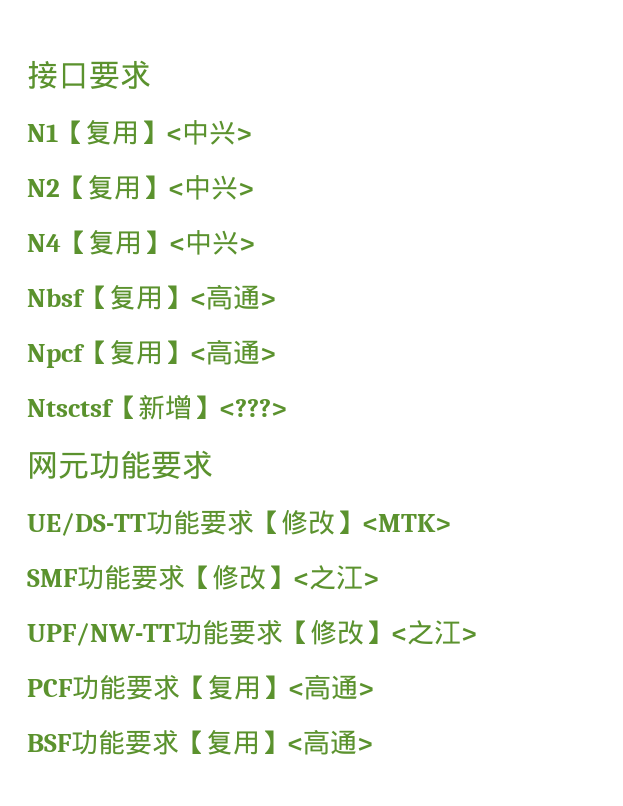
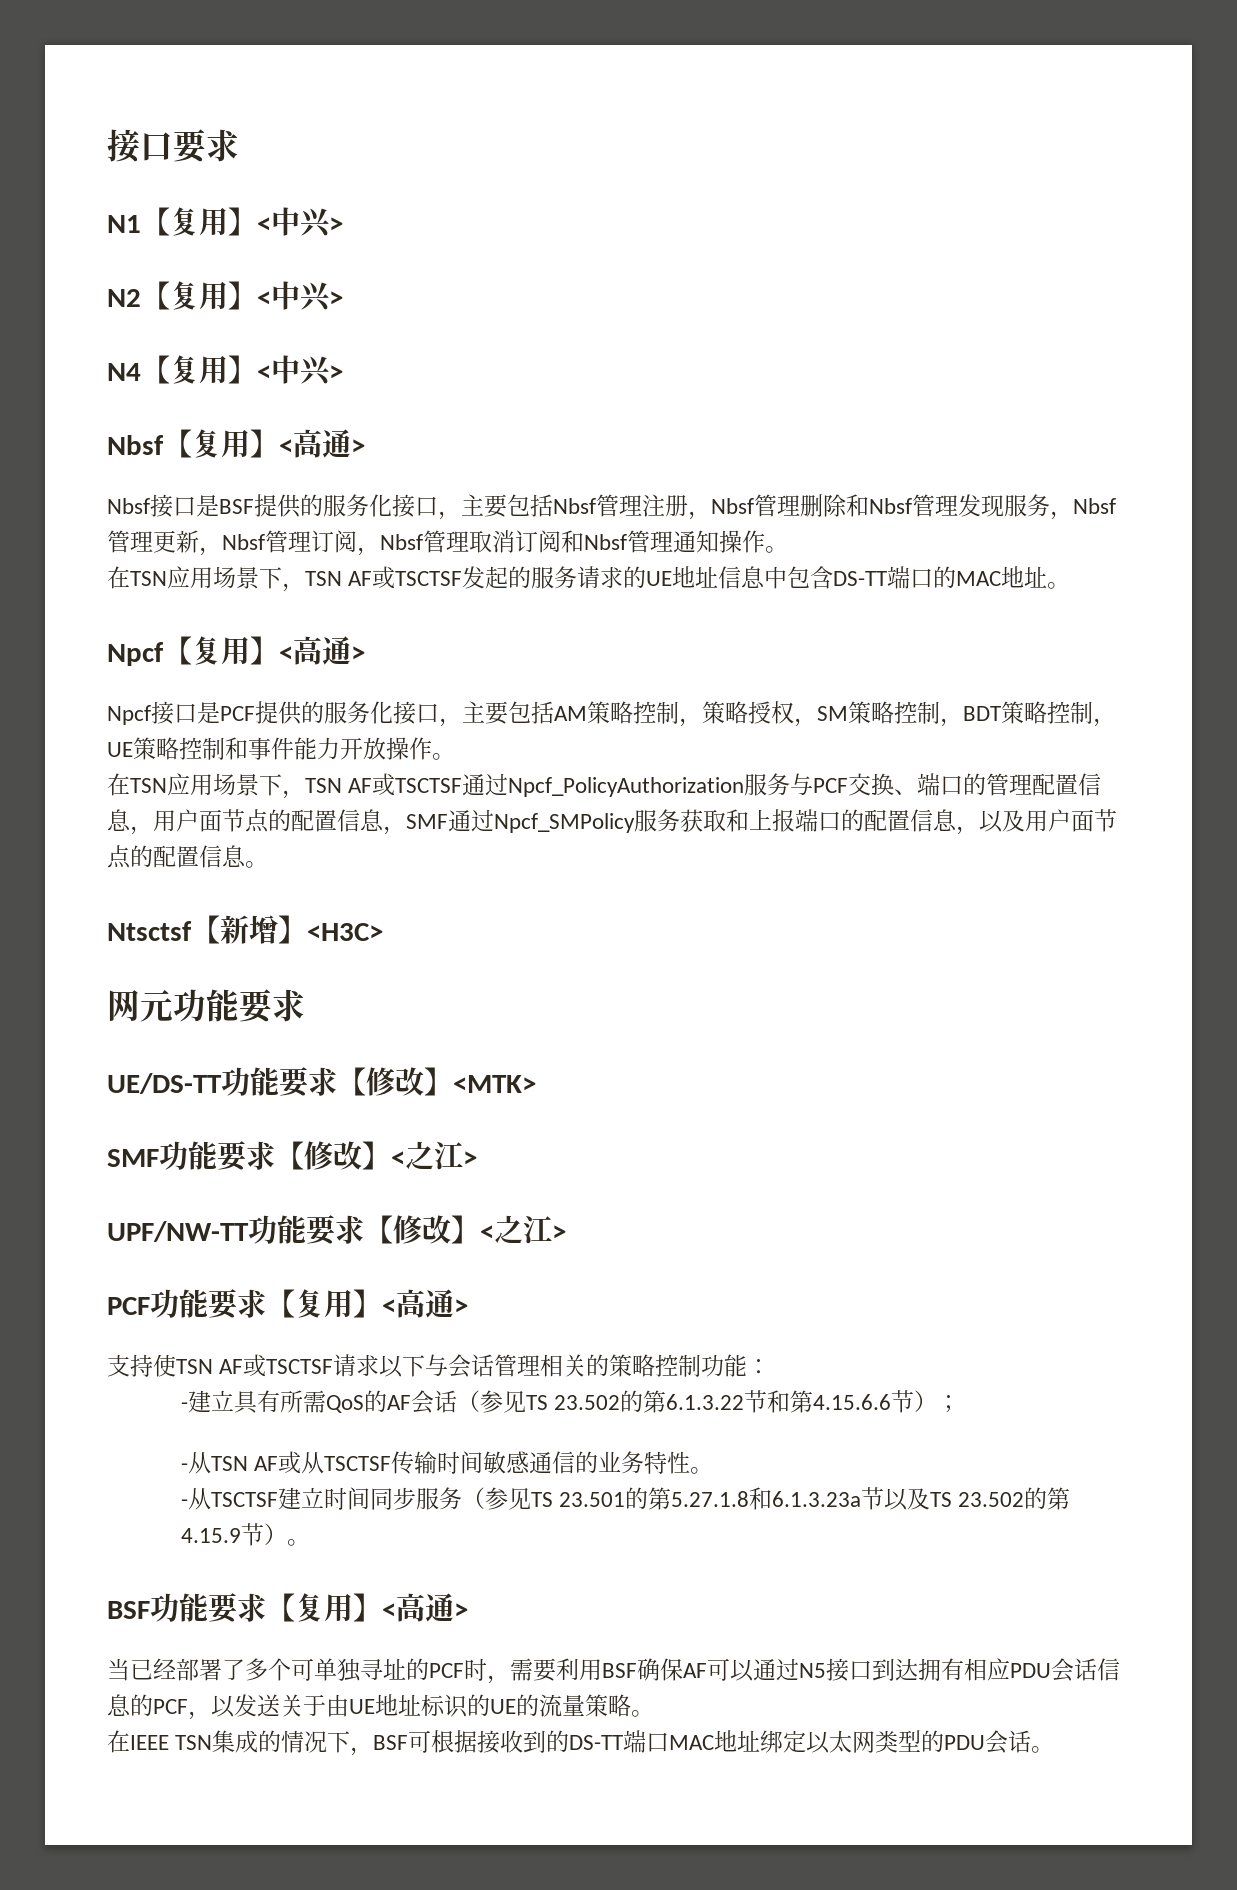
(276, 299) none -> [107,494,1116,520] [107,530,788,556] [107,566,1071,592] // Nbsf接口是BSF提供的服务化接口，主要包括Nbsf管理注册，Nbsf管理删除和Nbsf管理发现服务，Nbsf管理更新，Nbsf管理订阅，Nbsf管理取消订阅和Nbsf管理通知操作。 // 在TSN应用场景下，TSN AF或TSCTSF发起的服务请求的UE地址信息中包含DS-TT端口的MAC地址。
(276, 354) none -> [107,701,1116,727] [107,737,455,760] [107,773,1102,799] [107,809,1117,835] [107,845,268,869] // Npcf接口是PCF提供的服务化接口，主要包括AM策略控制，策略授权，SM策略控制，BDT策略控制，UE策略控制和事件能力开放操作。 // 在TSN应用场景下，TSN AF或TSCTSF通过Npcf_PolicyAuthorization服务与PCF交换、端口的管理配置信息，用户面节点的配置信息，SMF通过Npcf_SMPolicy服务获取和上报端口的配置信息，以及用户面节点的配置信息。
[219,399,287,417] <???> -> [307,923,383,941] <H3C>
(374, 689) none -> [107,1354,771,1378] [180,1390,961,1414] [180,1451,714,1474] [180,1487,1071,1511] [180,1523,310,1546] // 支持使TSN AF或TSCTSF请求以下与会话管理相关的策略控制功能： // -建立具有所需QoS的AF会话（参见TS 23.502的第6.1.3.22节和第4.15.6.6节）； // -从TSN AF或从TSCTSF传输时间敏感通信的业务特性。 // -从TSCTSF建立时间同步服务（参见TS 23.501的第5.27.1.8和6.1.3.23a节以及TS 23.502的第4.15.9节）。
(373, 744) none -> [107,1658,1120,1684] [107,1694,654,1720] [107,1730,1055,1756] // 当已经部署了多个可单独寻址的PCF时，需要利用BSF确保AF可以通过N5接口到达拥有相应PDU会话信息的PCF，以发送关于由UE地址标识的UE的流量策略。 // 在IEEE TSN集成的情况下，BSF可根据接收到的DS-TT端口MAC地址绑定以太网类型的PDU会话。

